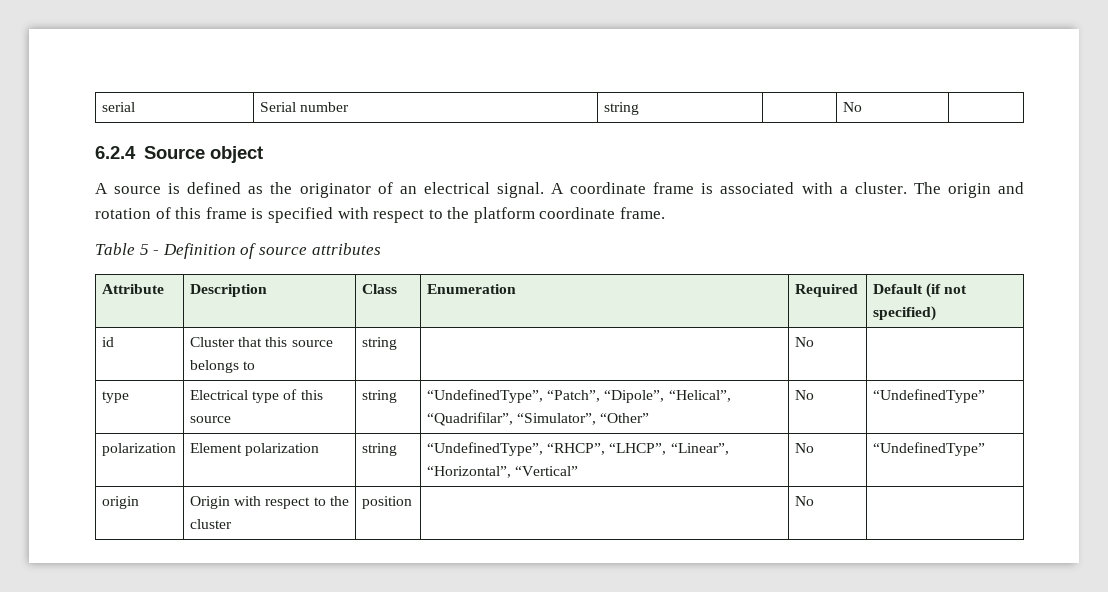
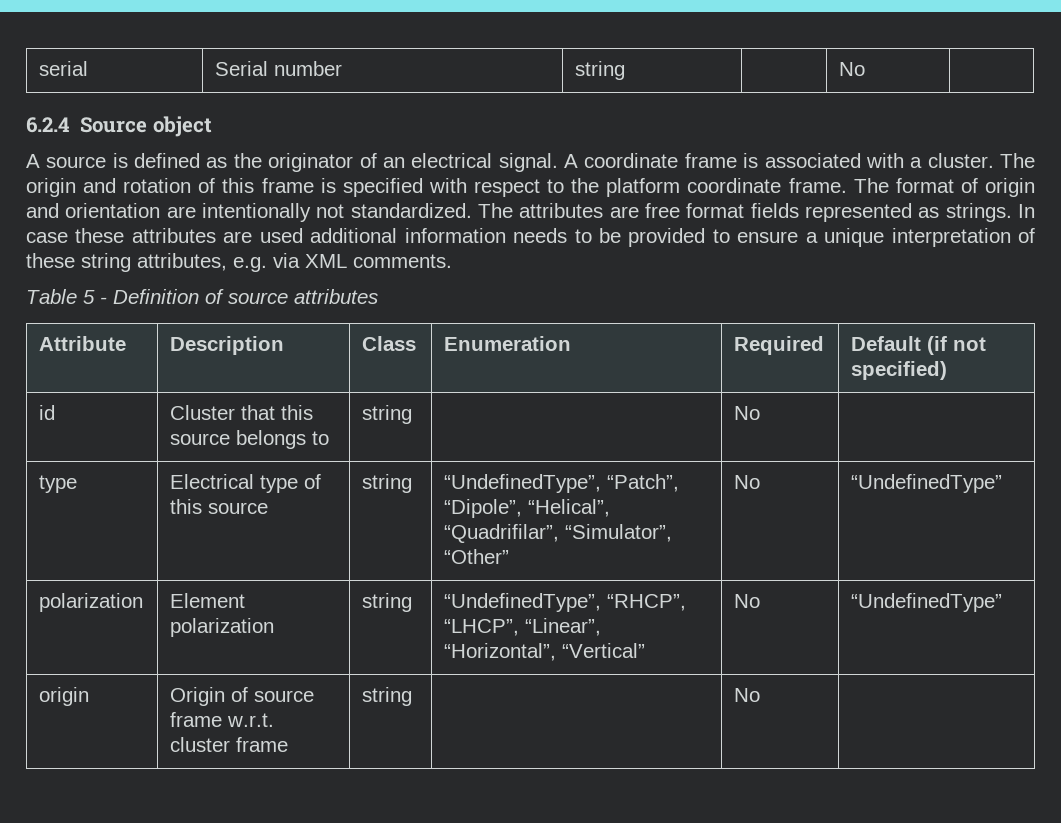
(666, 213) none -> [853,178,1035,197] [26,203,1036,222] [26,228,1035,247] [26,253,452,272] The format of origin and orientation are intentionally not standardized. The attributes are free format fields represented as strings. In case these attributes are used additional information needs to be provided to ensure a unique interpretation of these string attributes, e.g. via XML comments.
[234,496,349,509] with respect to the -> [231,687,315,702] [170,712,275,727] of source frame w.r.t.
[361,496,412,509] | position -> [236,737,289,752] [362,687,413,706] frame | string

